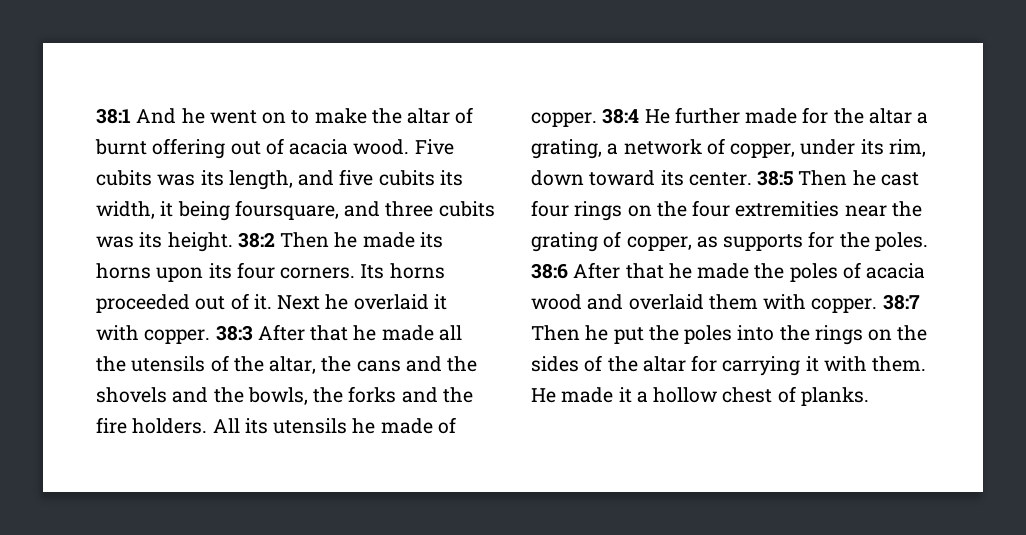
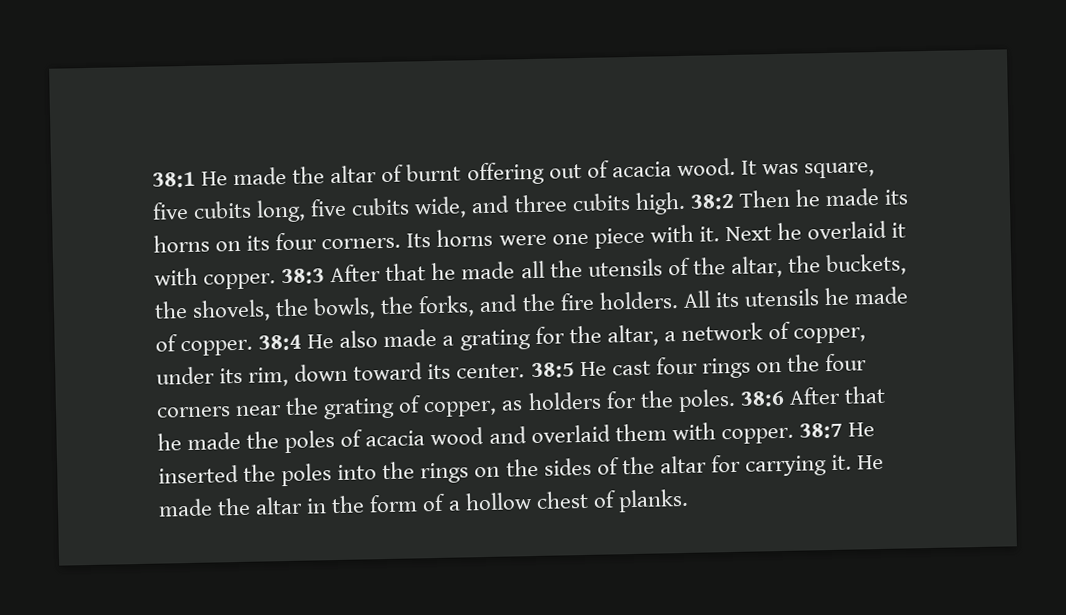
[136,108,367,124] And he went on to make -> [201,166,288,186] He made
[414,139,454,155] [96,169,463,190] [96,200,495,221] [96,232,233,252] Five cubits was its length, and five cubits its width, it being foursquare, and three cubits was its height. -> [740,160,876,179] [152,191,686,223] It was square, five cubits long, five cubits wide, and three cubits high.
[156,267,204,282] upon -> [215,240,242,252] on
[96,293,249,313] proceeded out of -> [498,224,694,249] were one piece with
[356,356,478,372] [96,387,209,403] cans and the shovels and -> [825,253,908,277] [154,299,272,322] buckets, the shovels,
[348,386,397,403] forks -> [418,295,476,318] forks,
[674,107,929,124] [531,139,602,159] further made for the altar a grating, -> [339,324,659,351] also made a grating for the altar,
[798,170,876,186] Then he -> [579,361,607,377] He
[735,201,840,217] extremities -> [156,406,231,418] corners
[723,234,804,251] supports -> [527,391,602,411] holders
[531,325,644,344] Then he put -> [847,422,875,437] [158,465,239,484] He inserted
[805,356,927,372] [531,387,632,403] it with them. He made it -> [831,454,885,470] [158,493,447,517] it. He made the altar in the form of

